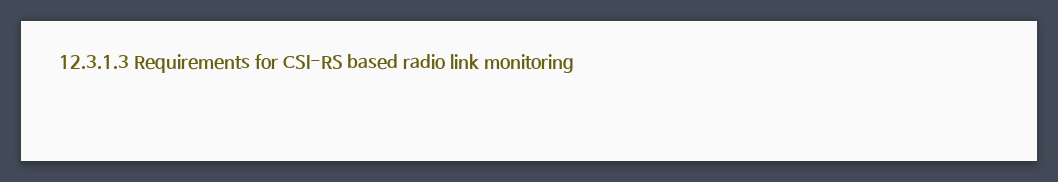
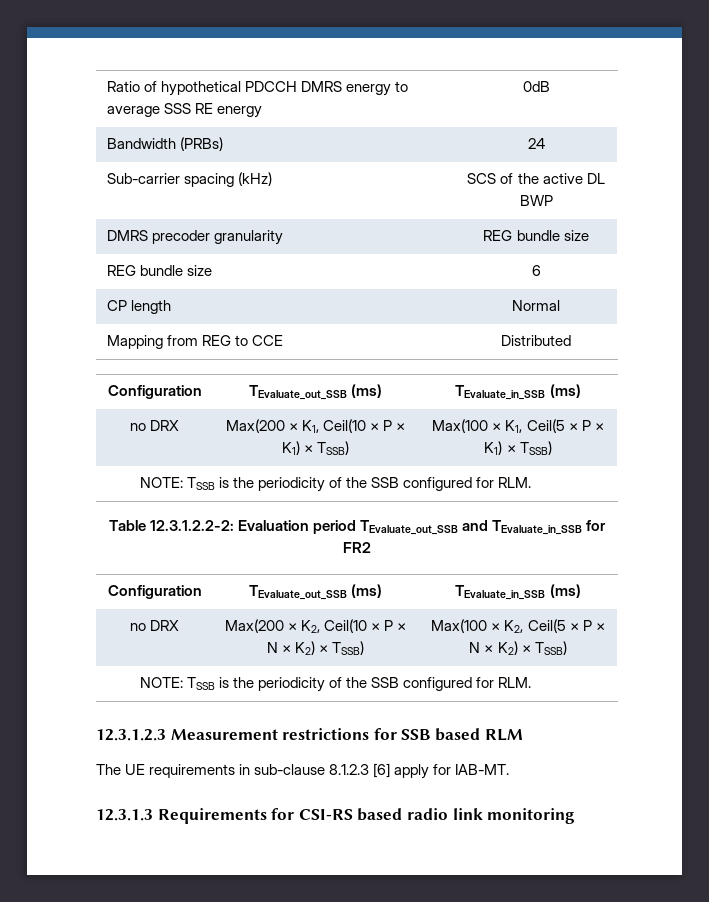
(59, 62) none -> [106,81,409,96] [106,103,262,118] [522,81,550,92] [106,137,223,151] [527,138,545,149] [106,172,272,187] [467,173,605,184] [519,195,553,206] [106,230,283,245] [483,230,589,241] [106,265,212,276] [531,265,541,276] [106,300,171,314] [512,300,560,311] [106,335,283,349] [501,335,571,346] [107,385,202,399] [248,384,383,400] [455,384,581,400] [129,420,180,431] [225,419,406,433] [281,441,350,455] [432,419,604,433] [484,441,552,455] [139,477,532,492] [108,520,607,535] [343,542,371,553] [107,585,202,599] [248,584,383,600] [455,584,581,600] [129,620,180,631] [224,619,407,633] [266,641,365,655] [431,619,605,633] [469,641,567,655] [139,677,532,692] [96,728,523,741] [96,763,510,779] Ratio of hypothetical PDCCH DMRS energy to average SSS RE energy | 0dB // Bandwidth (PRBs) | 24 // Sub-carrier spacing (kHz) | SCS of the active DL BWP // DMRS precoder granularity | REG bundle size // REG bundle size | 6 // CP length | Normal // Mapping from REG to CCE | Distributed // Configuration | TEvaluate_out_SSB (ms) | TEvaluate_in_SSB (ms) // no DRX | Max(200 × K1, Ceil(10 × P × K1) × TSSB) | Max(100 × K1, Ceil(5 × P × K1) × TSSB) // NOTE: TSSB is the periodicity of the SSB configured for RLM. // Table 12.3.1.2.2-2: Evaluation period TEvaluate_out_SSB and TEvaluate_in_SSB for FR2 // Configuration | TEvaluate_out_SSB (ms) | TEvaluate_in_SSB (ms) // no DRX | Max(200 × K2, Ceil(10 × P × N × K2) × TSSB) | Max(100 × K2, Ceil(5 × P × N × K2) × TSSB) // NOTE: TSSB is the periodicity of the SSB configured for RLM. // 12.3.1.2.3 Measurement restrictions for SSB based RLM // The UE requirements in sub-clause 8.1.2.3 [6] apply for IAB-MT. //

